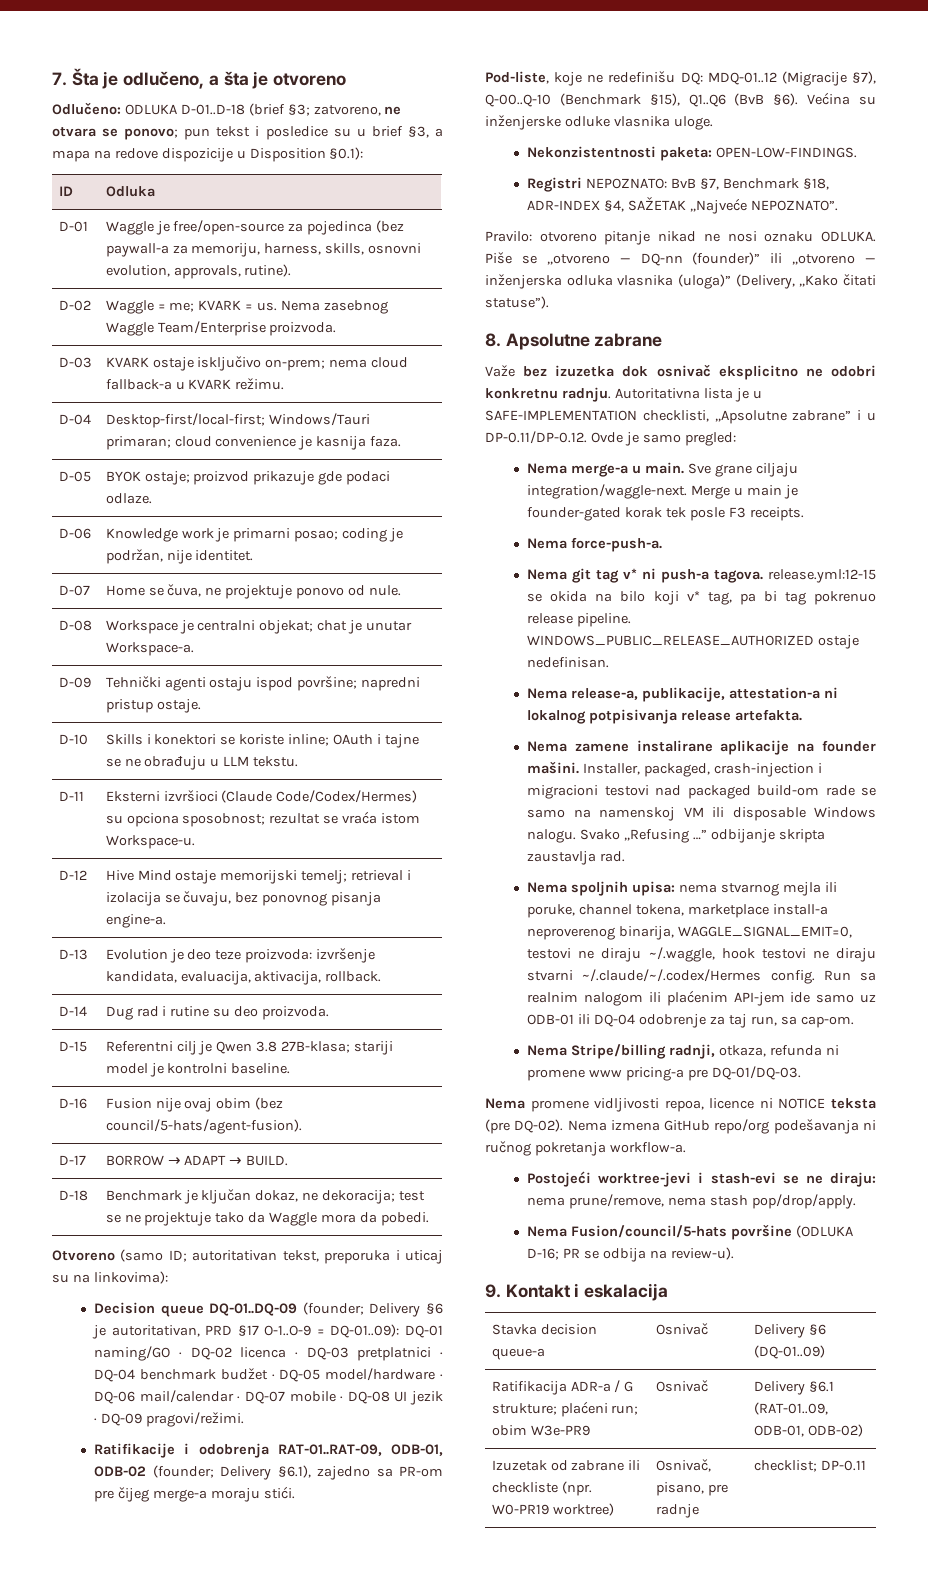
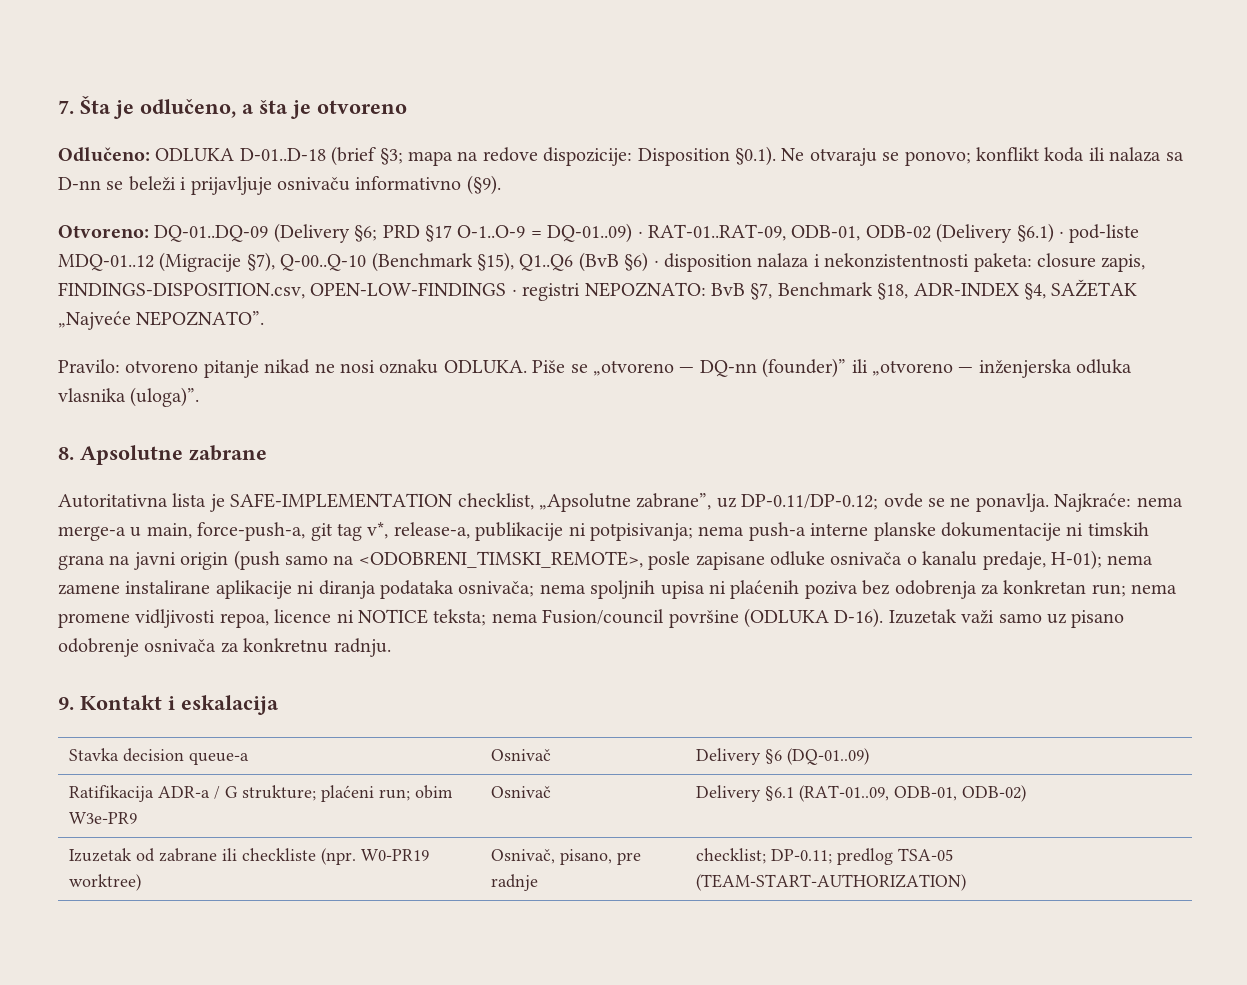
[313,105,402,116] [52,126,443,140] [52,147,364,162] [58,186,73,196] [105,186,155,197] [58,221,88,232] [105,220,405,235] [105,243,422,257] [105,264,292,279] [58,300,91,311] [105,300,389,314] [105,321,337,336] [58,357,92,368] [105,356,409,371] [105,378,285,390] [58,414,91,425] [105,413,370,428] [105,436,402,450] [58,471,91,482] [105,471,391,485] [105,493,152,504] [58,528,91,539] [105,528,404,542] [105,549,254,564] [58,585,90,596] [105,584,402,599] [58,620,92,631] [105,620,413,634] [105,642,194,656] [58,677,91,688] [105,676,421,691] [105,699,201,713] [58,734,88,745] [105,734,419,748] [105,756,299,770] [58,791,84,801] [105,790,418,803] [105,811,421,827] [105,835,195,849] [58,870,87,880] [105,870,412,884] [105,891,382,906] [105,914,166,928] [58,949,88,960] [105,948,376,963] [105,971,382,985] [58,1006,87,1016] [105,1006,330,1020] [58,1041,87,1052] [105,1041,394,1055] [105,1063,291,1077] [58,1098,87,1109] [105,1097,284,1112] [105,1119,302,1134] [58,1155,86,1165] [105,1155,289,1166] [58,1190,88,1201] [105,1189,426,1204] [105,1212,429,1226] [52,1249,443,1264] [52,1271,168,1284] [94,1302,443,1317] [92,1324,443,1339] [94,1346,443,1361] [94,1368,444,1382] [94,1390,443,1405] [94,1412,245,1427] [94,1443,443,1458] [94,1465,443,1480] [94,1486,295,1502] [485,71,703,86] zatvoreno, ne otvara se ponovo; pun tekst i posledice su u brief §3, a mapa na redove dispozicije u Disposition §0.1): // ID | Odluka // D-01 | Waggle je free/open-source za pojedinca (bez paywall-a za memoriju, harness, skills, osnovni evolution, approvals, rutine). // D-02 | Waggle = me; KVARK = us. Nema zasebnog Waggle Team/Enterprise proizvoda. // D-03 | KVARK ostaje isključivo on-prem; nema cloud fallback-a u KVARK režimu. // D-04 | Desktop-first/local-first; Windows/Tauri primaran; cloud convenience je kasnija faza. // D-05 | BYOK ostaje; proizvod prikazuje gde podaci odlaze. // D-06 | Knowledge work je primarni posao; coding je podržan, nije identitet. // D-07 | Home se čuva, ne projektuje ponovo od nule. // D-08 | Workspace je centralni objekat; chat je unutar Workspace-a. // D-09 | Tehnički agenti ostaju ispod površine; napredni pristup ostaje. // D-10 | Skills i konektori se koriste inline; OAuth i tajne se ne obrađuju u LLM tekstu. // D-11 | Eksterni izvršioci (Claude Code/Codex/Hermes) su opciona sposobnost; rezultat se vraća istom Workspace-u. // D-12 | Hive Mind ostaje memorijski temelj; retrieval i izolacija se čuvaju, bez ponovnog pisanja engine-a. // D-13 | Evolution je deo teze proizvoda: izvršenje kandidata, evaluacija, aktivacija, rollback. // D-14 | Dug rad i rutine su deo proizvoda. // D-15 | Referentni cilj je Qwen 3.8 27B-klasa; stariji model je kontrolni baseline. // D-16 | Fusion nije ovaj obim (bez council/5-hats/agent-fusion). // D-17 | BORROW → ADAPT → BUILD. // D-18 | Benchmark je ključan dokaz, ne dekoracija; test se ne projektuje tako da Waggle mora da pobedi. // Otvoreno (samo ID; autoritativan tekst, preporuka i uticaj su na linkovima): // Decision queue DQ-01..DQ-09 (founder; Delivery §6 je autoritativan, PRD §17 O-1..O-9 = DQ-01..09): DQ-01 naming/GO · DQ-02 licenca · DQ-03 pretplatnici · DQ-04 benchmark budžet · DQ-05 model/hardware · DQ-06 mail/calendar · DQ-07 mobile · DQ-08 UI jezik · DQ-09 pragovi/režimi. // Ratifikacije i odobrenja RAT-01..RAT-09, ODB-01, ODB-02 (founder; Delivery §6.1), zajedno sa PR-om pre čijeg merge-a moraju stići. // Pod-liste, koje ne redefinišu DQ: -> [407,146,1184,166] [58,175,501,195] [58,223,1140,243] mapa na redove dispozicije: Disposition §0.1). Ne otvaraju se ponovo; konflikt koda ili nalaza sa D-nn se beleži i prijavljuje osnivaču informativno (§9). // Otvoreno: DQ-01..DQ-09 (Delivery §6; PRD §17 O-1..O-9 = DQ-01..09) · RAT-01..RAT-09, ODB-01, ODB-02 (Delivery §6.1) · pod-liste
[773,92,877,106] [485,115,713,130] [527,146,858,161] [527,177,583,192] §6). Većina su inženjerske odluke vlasnika uloge. // Nekonzistentnosti paketa: OPEN-LOW-FINDINGS. // Registri -> [624,252,1146,272] [58,282,581,301] §6) · disposition nalaza i nekonzistentnosti paketa: closure zapis, FINDINGS-DISPOSITION.csv, OPEN-LOW-FINDINGS · registri
[678,274,876,289] [485,296,549,309] [485,333,663,350] [485,364,876,380] [485,387,762,402] [485,410,876,424] [485,431,736,446] [527,462,798,477] [527,484,798,499] [527,507,804,521] [527,537,663,552] [527,568,876,583] [527,591,877,605] [527,613,632,627] [527,635,860,649] [527,657,610,668] [527,687,838,702] [527,709,802,724] [527,740,876,755] [527,761,822,777] [527,785,876,799] [527,807,876,821] [527,829,825,843] [527,851,626,865] [527,881,837,896] [527,904,828,918] [527,926,853,940] [527,947,876,962] [527,969,876,984] [527,990,877,1006] [527,1014,854,1028] [527,1044,839,1059] [527,1066,801,1081] [485,1098,525,1109] (uloga)” (Delivery, „Kako čitati statuse”). // 8. Apsolutne zabrane // Važe bez izuzetka dok osnivač eksplicitno ne odobri konkretnu radnju. Autoritativna lista je u SAFE-IMPLEMENTATION checklisti, „Apsolutne zabrane” i u DP-0.11/DP-0.12. Ovde je samo pregled: // Nema merge-a u main. Sve grane ciljaju integration/waggle-next. Merge u main je founder-gated korak tek posle F3 receipts. // Nema force-push-a. // Nema git tag v* ni push-a tagova. release.yml:12-15 se okida na bilo koji v* tag, pa bi tag pokrenuo release pipeline. WINDOWS_PUBLIC_RELEASE_AUTHORIZED ostaje nedefinisan. // Nema release-a, publikacije, attestation-a ni lokalnog potpisivanja release artefakta. // Nema zamene instalirane aplikacije na founder mašini. Installer, packaged, crash-injection i migracioni testovi nad packaged build-om rade se samo na namenskoj VM ili disposable Windows nalogu. Svako „Refusing …” odbijanje skripta zaustavlja rad. // Nema spoljnih upisa: nema stvarnog mejla ili poruke, channel tokena, marketplace install-a neproverenog binarija, WAGGLE_SIGNAL_EMIT=0, testovi ne diraju ~/.waggle, hook testovi ne diraju stvarni ~/.claude/~/.codex/Hermes config. Run sa realnim nalogom ili plaćenim API-jem ide samo uz ODB-01 ili DQ-04 odobrenje za taj run, sa cap-om. // Nema Stripe/billing radnji, otkaza, refunda ni promene www pricing-a pre DQ-01/DQ-03. // Nema -> [130,387,200,407] [58,445,267,465] [58,493,1183,512] [58,522,1149,541] [58,550,1154,570] [58,580,1178,599] (uloga)”. // 8. Apsolutne zabrane // Autoritativna lista je SAFE-IMPLEMENTATION checklist, „Apsolutne zabrane”, uz DP-0.11/DP-0.12; ovde se ne ponavlja. Najkraće: nema merge-a u main, force-push-a, git tag v*, release-a, publikacije ni potpisivanja; nema push-a interne planske dokumentacije ni timskih grana na javni origin (push samo na <ODOBRENI_TIMSKI_REMOTE>, posle zapisane odluke osnivača o kanalu predaje, H-01); nema zamene instalirane aplikacije ni diranja podataka osnivača; nema spoljnih upisa ni plaćenih poziva bez odobrenja za konkretan run; nema
[831,1098,876,1109] [485,1119,876,1134] [485,1141,686,1156] [527,1171,876,1187] [527,1194,856,1209] [527,1224,853,1240] [527,1247,734,1262] teksta (pre DQ-02). Nema izmena GitHub repo/org podešavanja ni ručnog pokretanja workflow-a. // Postojeći worktree-jevi i stash-evi se ne diraju: nema prune/remove, nema stash pop/drop/apply. // Nema Fusion/council/5-hats površine (ODLUKA D-16; PR se odbija na review-u). -> [433,608,1125,628] [58,638,391,657] teksta; nema Fusion/council površine (ODLUKA D-16). Izuzetak važi samo uz pisano odobrenje osnivača za konkretnu radnju.
[820,1460,866,1471] DP-0.11 -> [771,848,954,865] [696,874,967,891] DP-0.11; predlog TSA-05 (TEAM-START-AUTHORIZATION)

